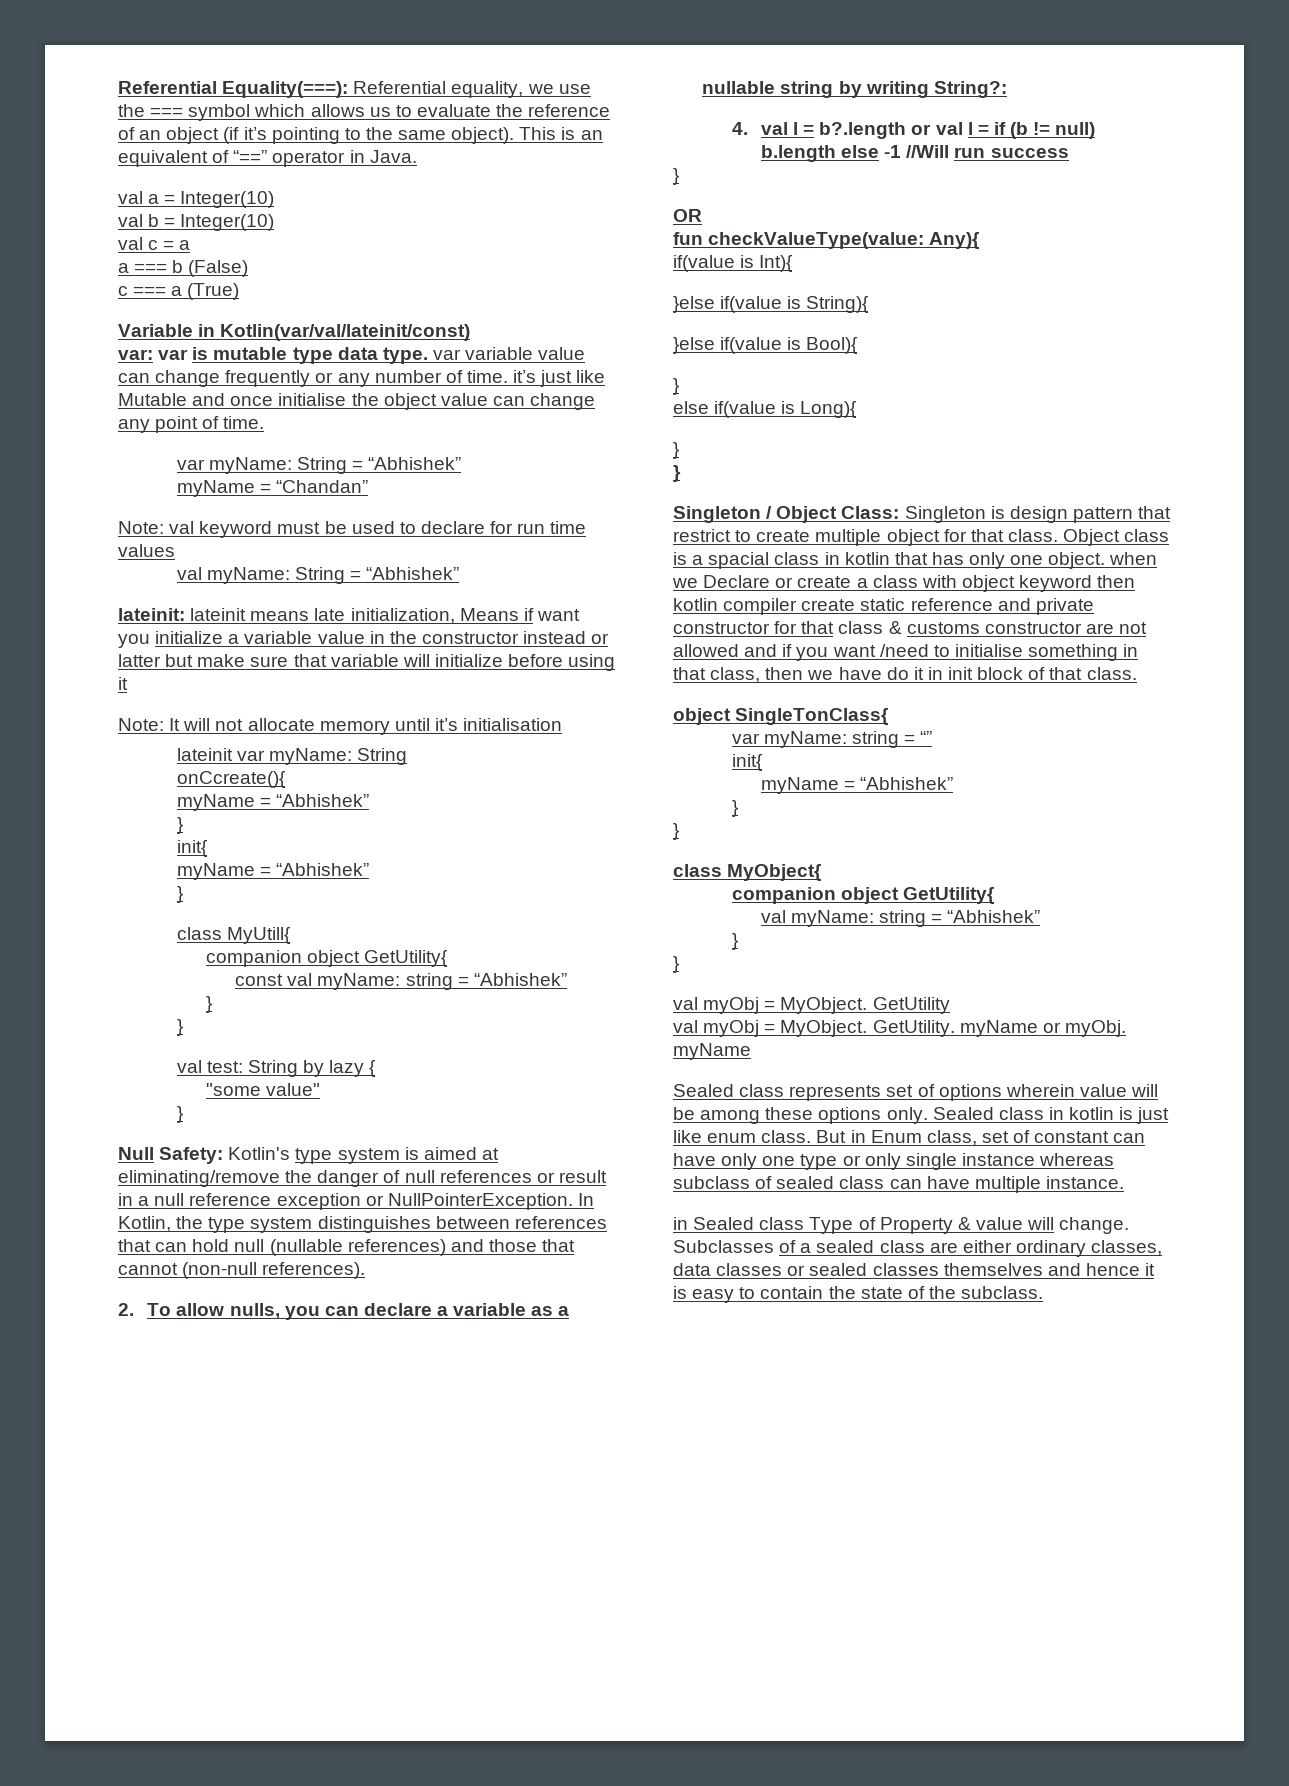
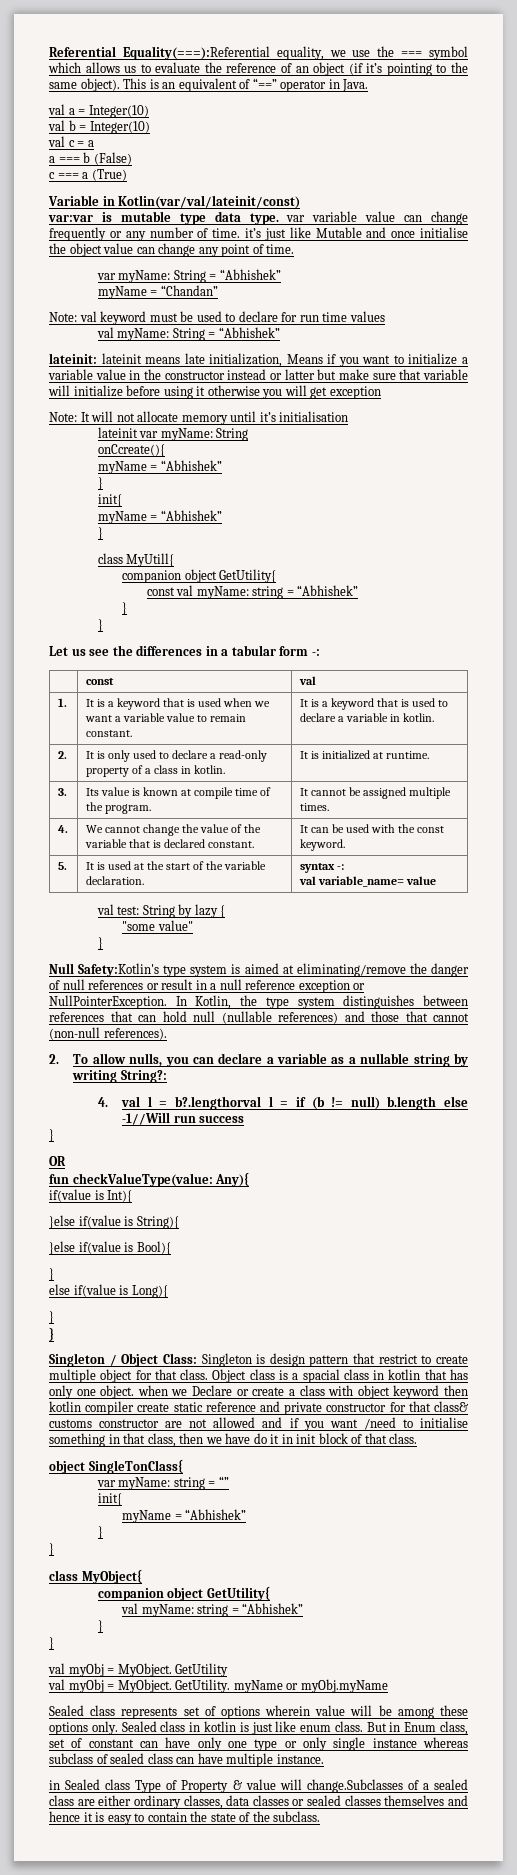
[118,81,447,98] Referential Equality(===): Referential -> [49,46,270,60] Referential Equality(===):Referential
[118,349,189,360] var: var -> [48,215,93,222] var:var
[536,609,580,621] [118,634,150,648] want you -> [338,355,404,367] you want to
(128, 683) none -> [207,385,381,399] otherwise you will get exception
(183, 1027) none -> [49,645,320,656] [85,678,114,685] [298,676,316,685] [57,698,67,707] [85,698,271,710] [84,713,247,722] [85,730,132,737] [299,698,449,710] [299,713,435,722] [57,751,67,759] [85,750,268,762] [85,765,226,777] [299,750,430,760] [57,788,67,796] [85,787,272,799] [85,802,151,814] [299,787,452,799] [299,803,329,811] [57,825,68,833] [85,824,262,836] [84,839,255,848] [299,824,445,833] [299,839,345,851] [57,862,67,870] [85,861,267,870] [85,876,144,885] [299,863,344,873] [298,876,436,887] // Let us see the differences in a tabular form -: // | const | val // 1. | It is a keyword that is used when we want a variable value to remain constant. | It is a keyword that is used to declare a variable in kotlin. // 2. | It is only used to declare a read-only property of a class in kotlin. | It is initialized at runtime. // 3. | Its value is known at compile time of the program. | It cannot be assigned multiple times. // 4. | We cannot change the value of the variable that is declared constant. | It can be used with the const keyword. // 5. | It is used at the start of the variable declaration. | syntax -: // val variable_name= value
[159,1147,291,1164] Safety: Kotlin's -> [78,963,160,977] Safety:Kotlin's
[819,122,963,139] b?.length or val -> [175,1096,262,1110] b?.lengthorval
[884,145,950,158] -1 //Will -> [122,1112,171,1125] -1//Will
[838,621,902,634] class & -> [433,1401,468,1412] class&
[1064,1020,1126,1037] [673,1043,751,1060] myObj. myName -> [300,1679,388,1693] myObj.myName
[1059,1217,1130,1234] [673,1240,774,1253] change. Subclasses -> [306,1779,403,1793] change.Subclasses

